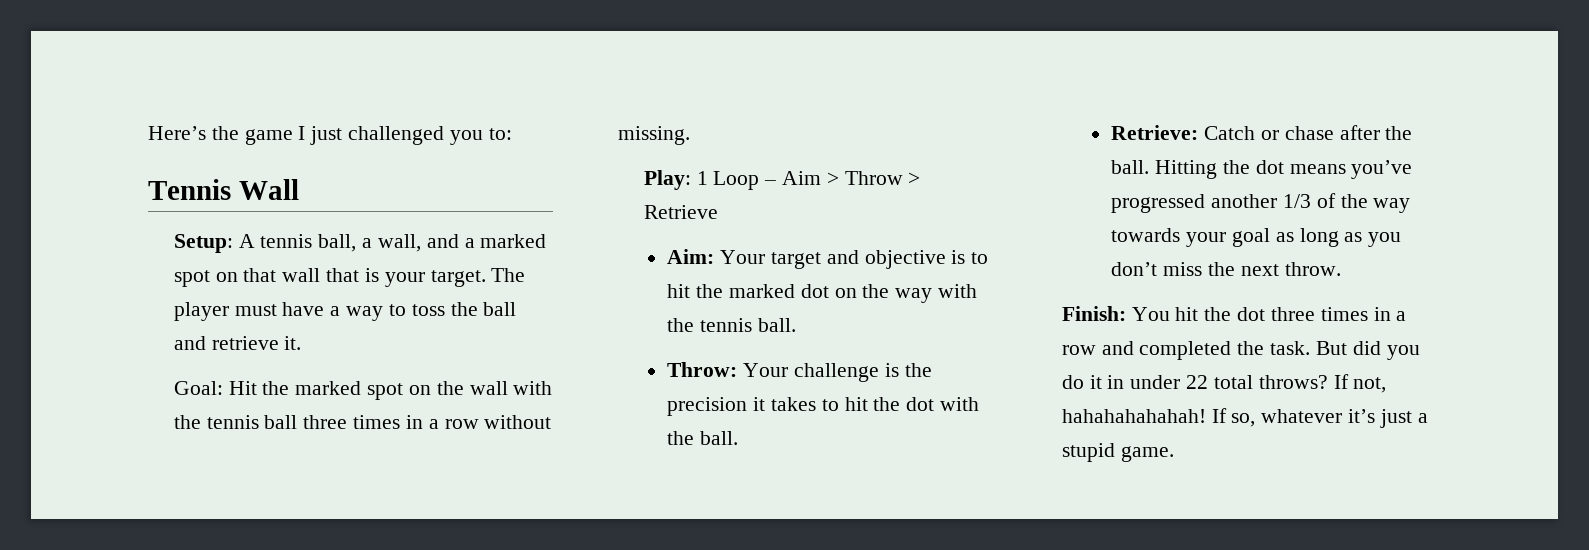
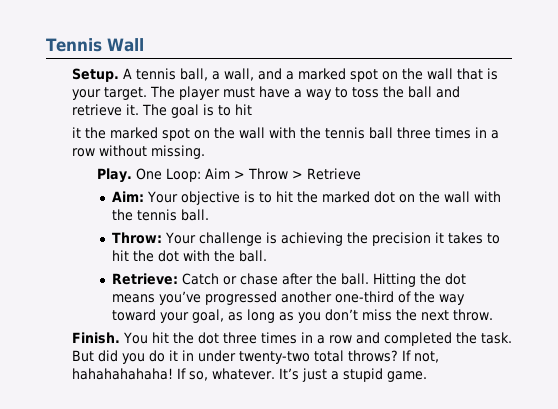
[148,126,512,145] Here’s the game I just challenged you to: // -> (46, 45) none
[173,234,233,253] Setup: -> [71,68,119,82] Setup.
[243,268,277,282] that -> [401,68,423,80] the
[173,381,257,395] // Goal: Hit -> [141,104,252,118] [71,127,81,138] The goal is to hit // it
[643,170,777,190] Play: 1 Loop – -> [97,168,202,183] Play. One Loop:
[770,250,859,269] target and -> (179, 197) none
[895,288,933,303] way -> [443,191,470,203] wall
(899, 370) none -> [280,232,343,246] achieving
[1282,194,1311,208] 1/3 -> [335,291,395,303] one-third
[1111,228,1270,247] towards your goal -> [112,309,225,323] toward your goal,
[1061,306,1126,321] Finish: -> [71,332,120,344] Finish.
[1186,375,1209,389] 22 -> [238,351,310,364] twenty-two
[1061,409,1206,423] hahahahahahah! -> [71,368,173,380] hahahahahaha!
[1261,409,1376,423] whatever it’s -> [211,368,299,380] whatever. It’s

